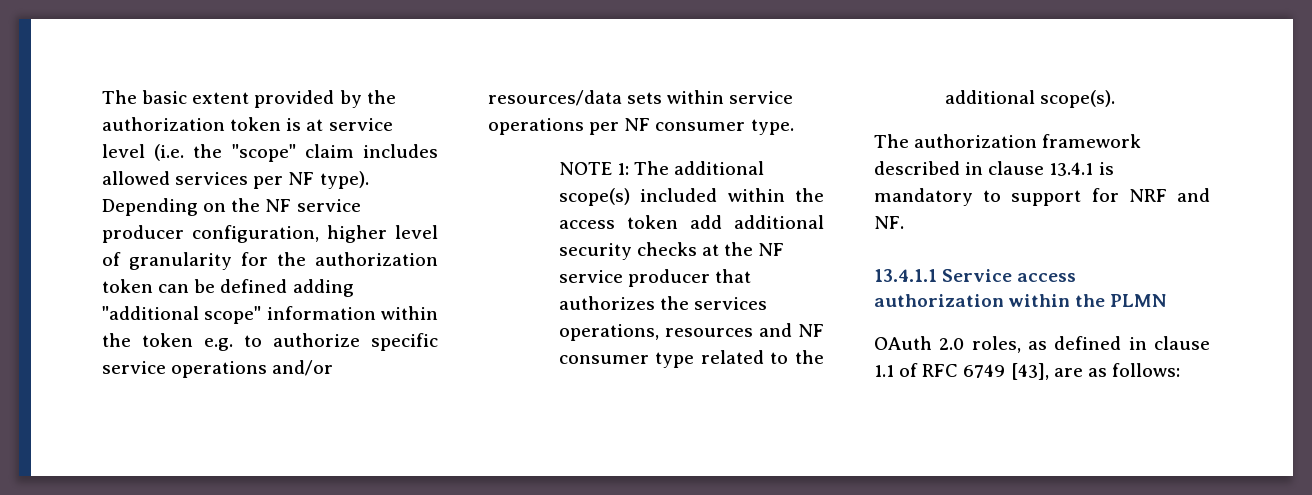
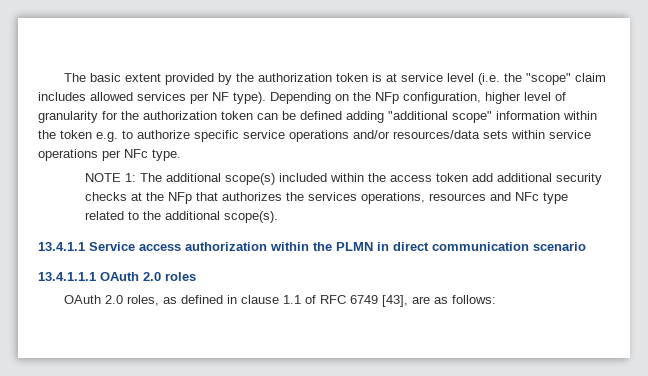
[265,199,361,212] [102,225,184,243] NF service producer -> [375,92,399,104] NFp
[624,118,746,131] NF consumer -> [124,149,148,158] NFc
[758,243,785,256] [558,269,710,287] NF service producer -> [168,192,193,204] NFp
[798,324,824,337] [558,355,649,364] NF consumer -> [515,192,540,201] NFc
[874,134,1142,148] [874,161,1114,176] [874,188,1210,206] [874,216,904,229] // The authorization framework described in clause 13.4.1 is mandatory to support for NRF and NF. -> (279, 217) none
(1167, 300) none -> [377,242,586,251] [38,272,196,281] in direct communication scenario // 13.4.1.1.1 OAuth 2.0 roles

